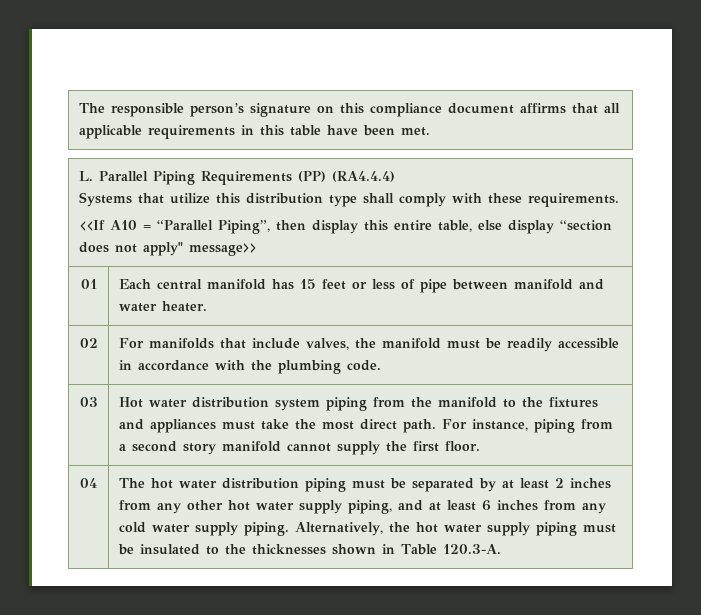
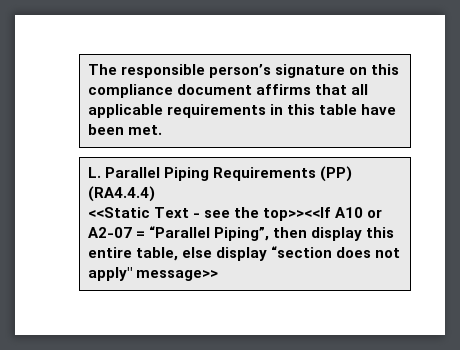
[78,192,619,207] [78,220,137,231] Systems that utilize this distribution type shall comply with these requirements. // <<If A10 -> [87,207,382,221] [87,227,132,238] <<Static Text - see the top>><<If A10 or A2-07
[80,279,97,289] [118,279,604,293] [118,301,207,312] [79,338,98,348] [118,338,619,352] [118,360,381,374] [79,397,98,407] [118,397,598,411] [118,419,613,433] [118,441,480,455] [80,478,97,488] [118,478,611,492] [118,500,606,514] [118,522,616,536] [117,544,501,555] // 01 | Each central manifold has 15 feet or less of pipe between manifold and water heater. // 02 | For manifolds that include valves, the manifold must be readily accessible in accordance with the plumbing code. // 03 | Hot water distribution system piping from the manifold to the fixtures and appliances must take the most direct path. For instance, piping from a second story manifold cannot supply the first floor. // 04 | The hot water distribution piping must be separated by at least 2 inches from any other hot water supply piping, and at least 6 inches from any cold water supply piping. Alternatively, the hot water supply piping must be insulated to the thicknesses shown in Table 120.3-A. -> (218, 275) none

